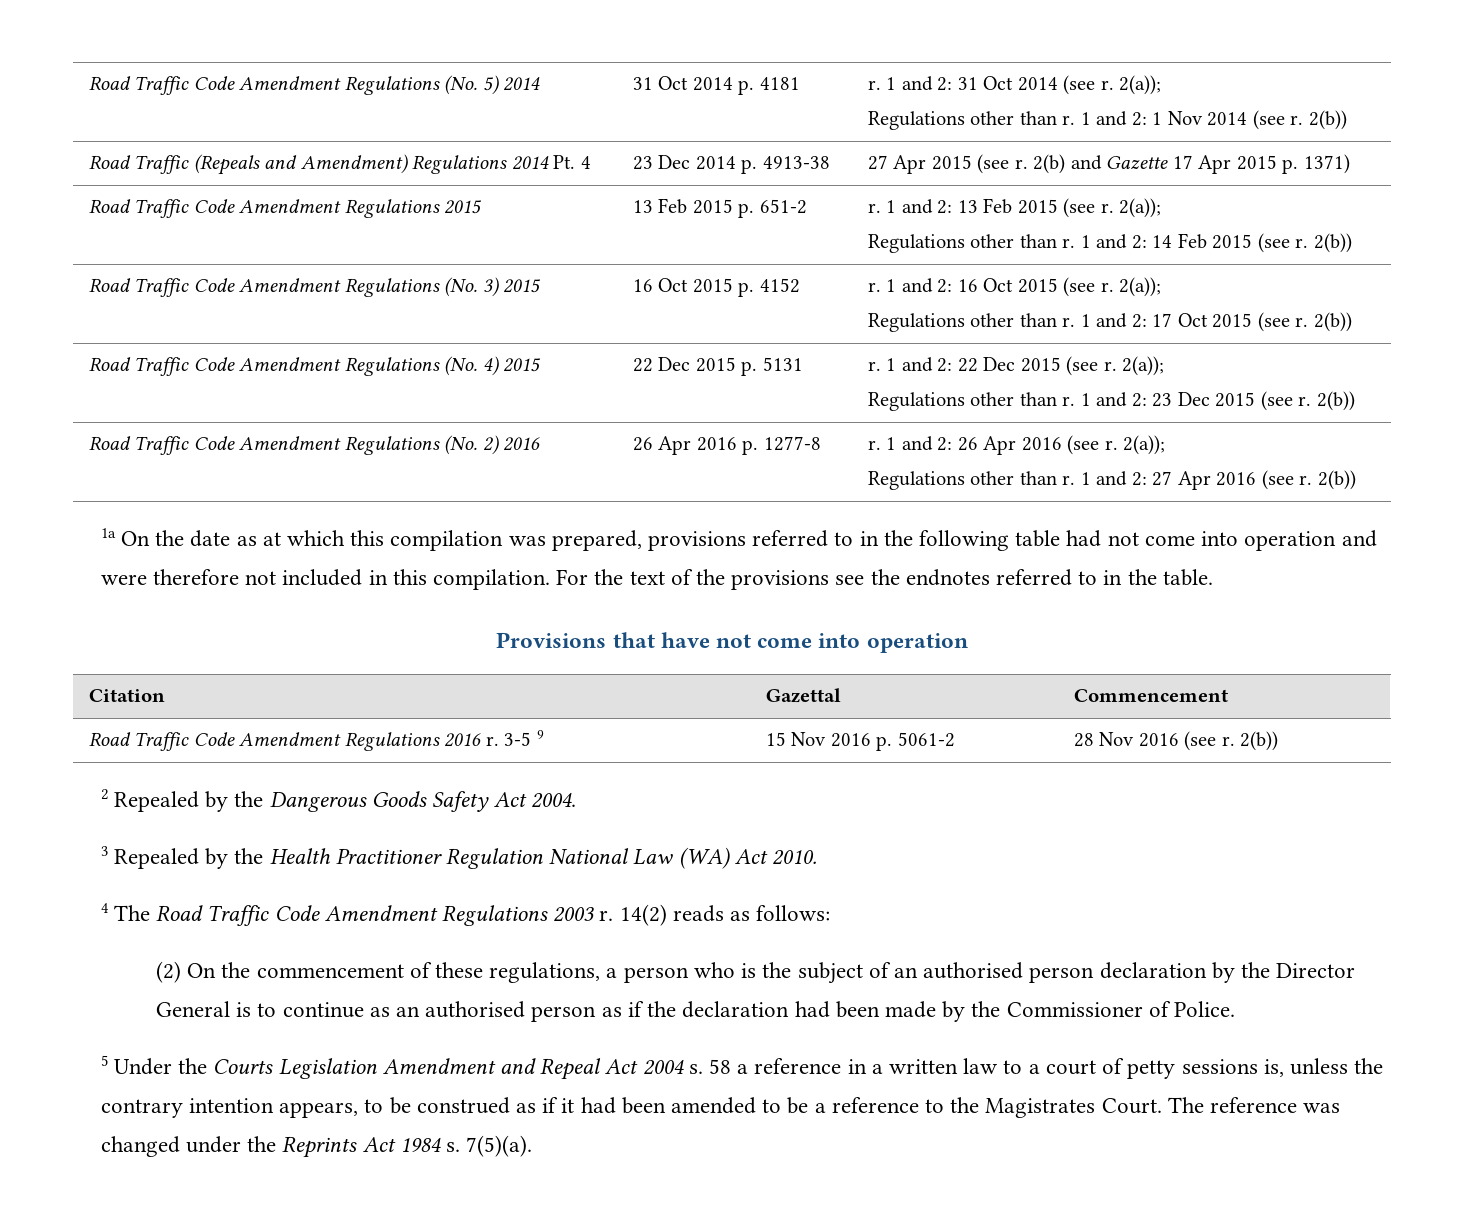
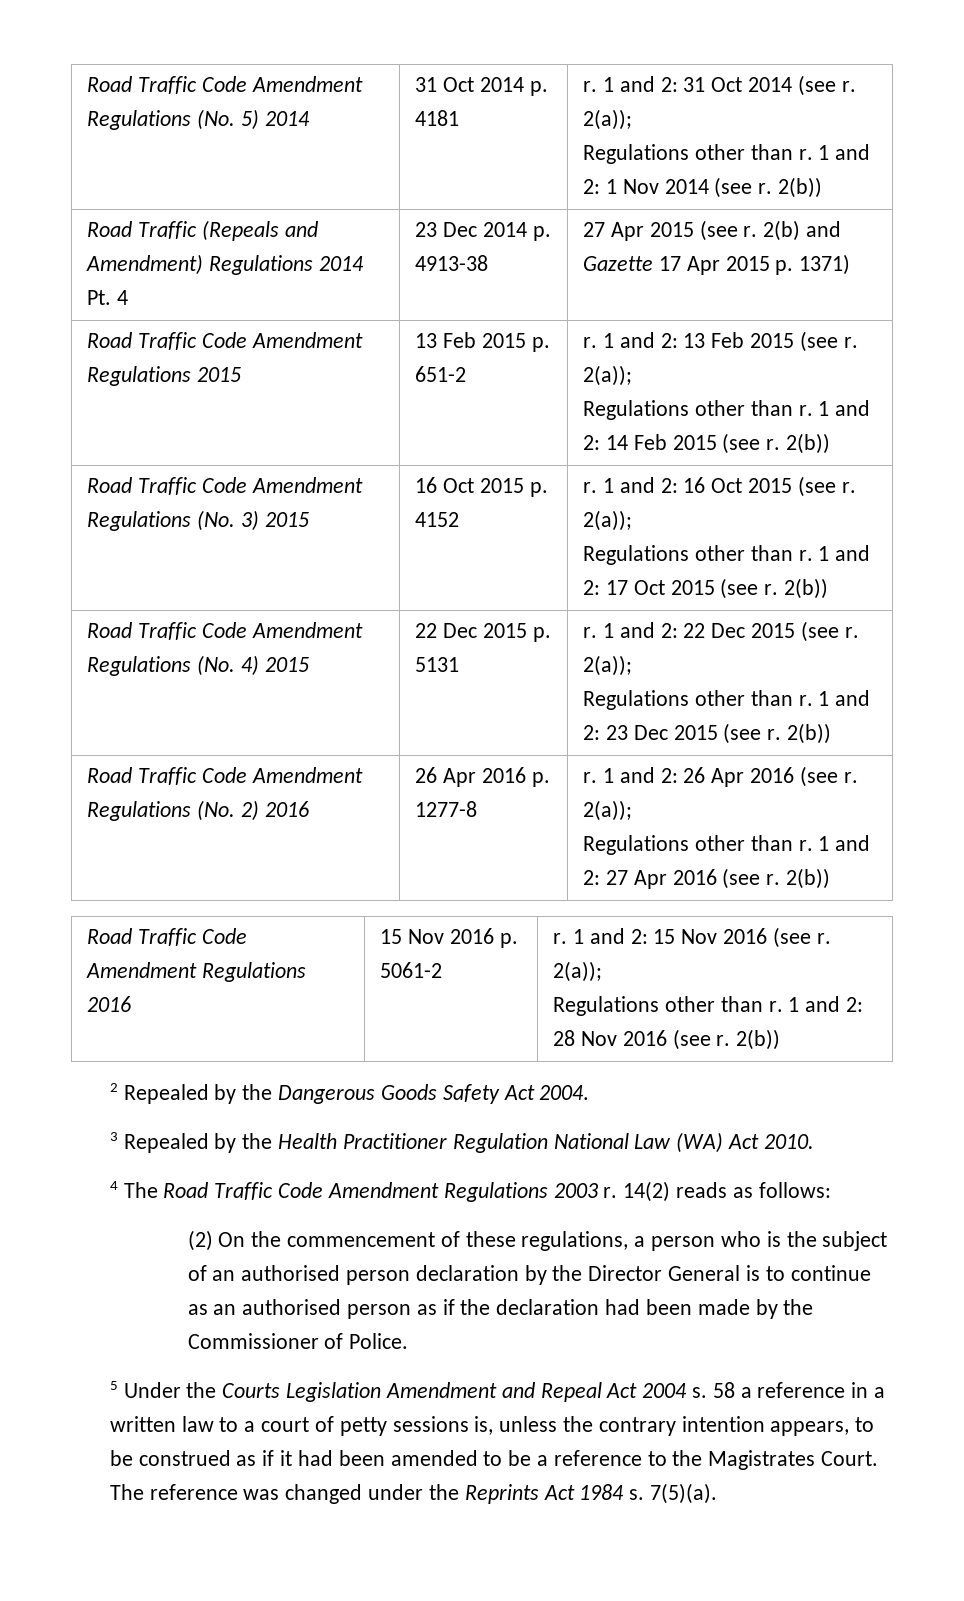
[100,528,1377,551] [100,569,1213,590] [496,632,968,653] [88,689,165,702] [765,688,841,703] [1073,689,1228,702] // 1a On the date as at which this compilation was prepared, provisions referred to in the following table had not come into operation and were therefore not included in this compilation. For the text of the provisions see the endnotes referred to in the table. // Provisions that have not come into operation // Citation | Gazettal | Commencement -> (831, 878) none
[485,730,544,746] r. 3-5 9 -> (132, 1004) none
(955, 739) none -> [553,927,831,948] [553,961,603,982] [553,996,864,1016] r. 1 and 2: 15 Nov 2016 (see r. 2(a)); // Regulations other than r. 1 and 2:

